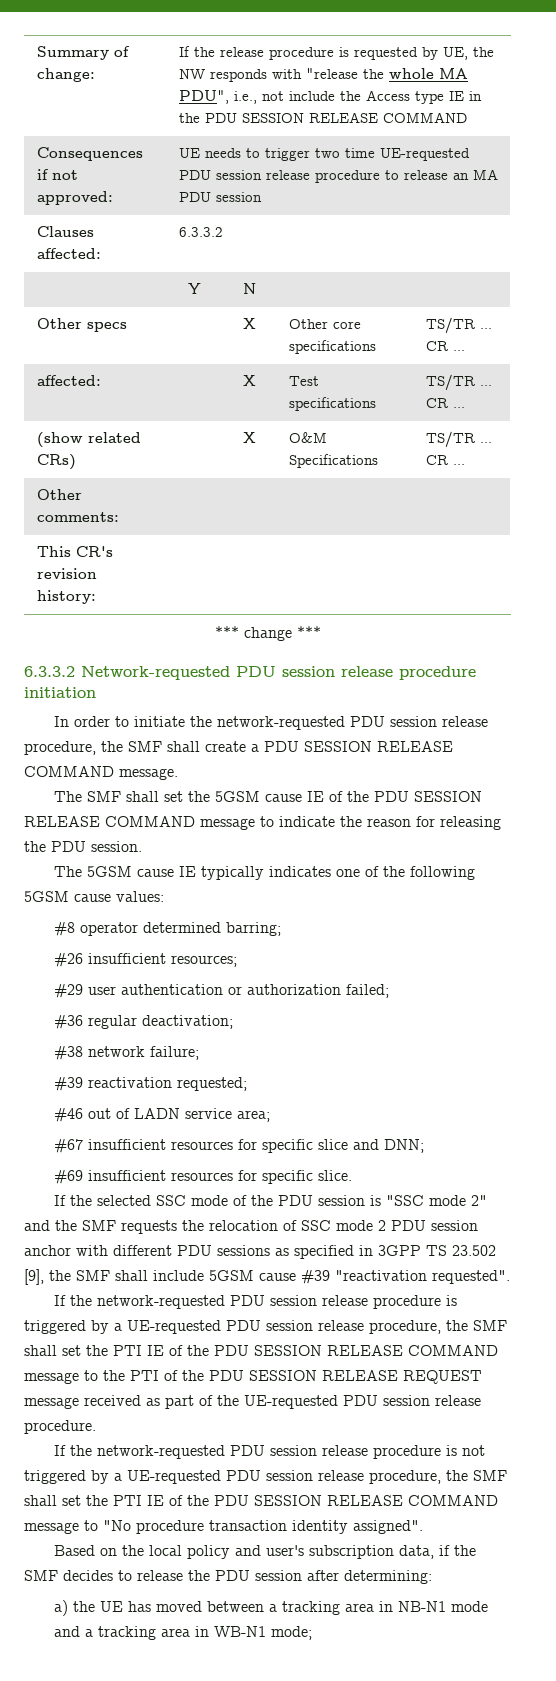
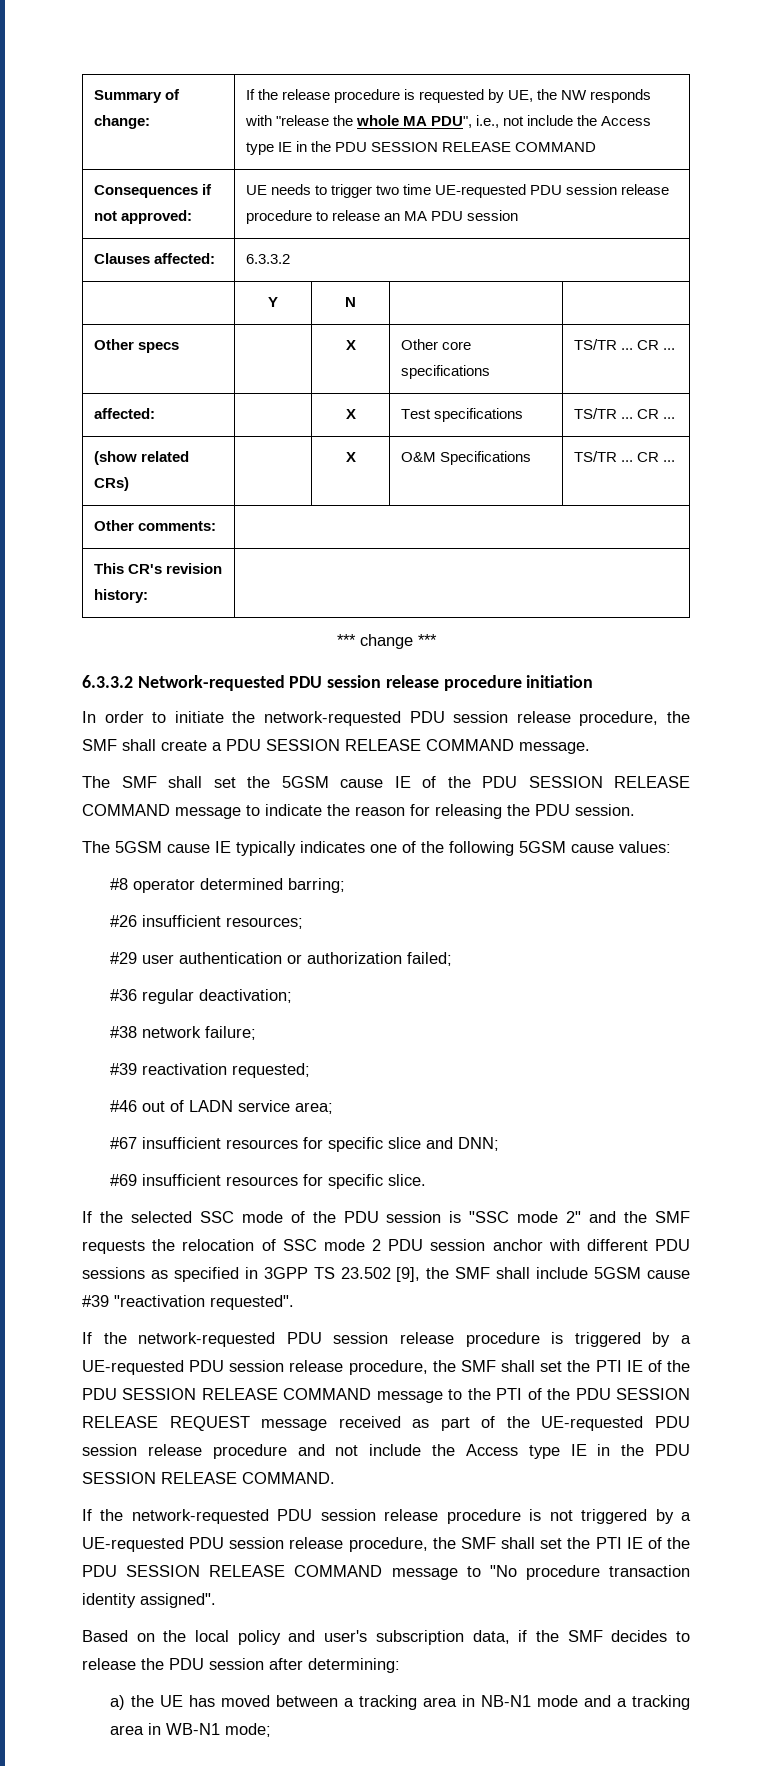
[24,1420,96,1434] procedure. -> [212,1444,690,1459] [82,1472,335,1484] procedure and not include the Access type IE in the PDU SESSION RELEASE COMMAND.

